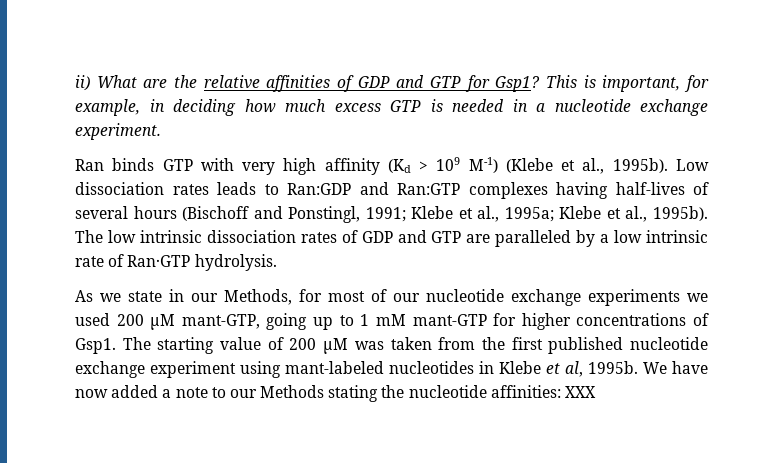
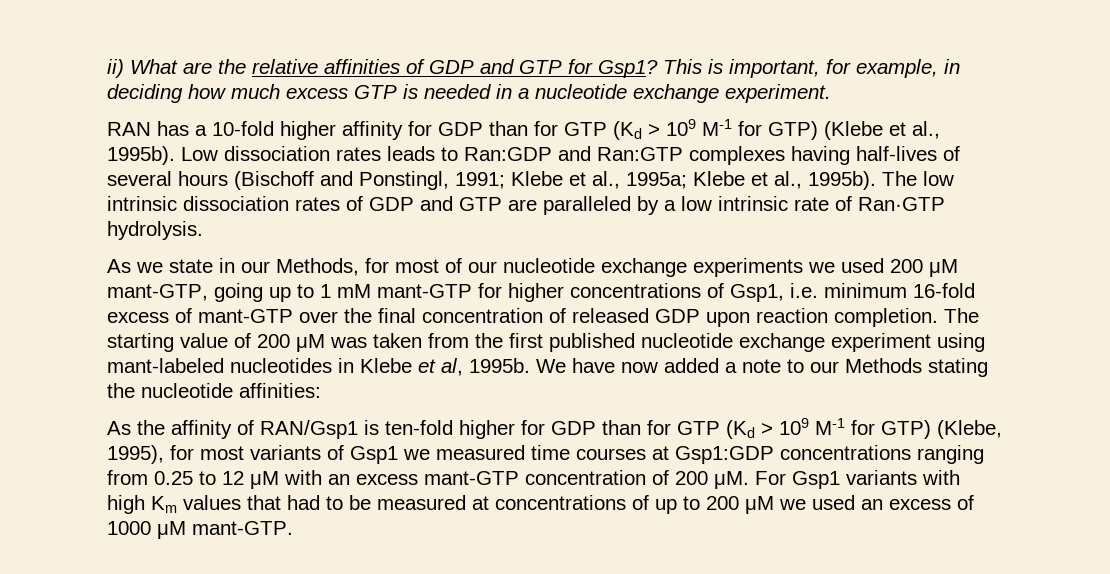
[75,157,498,175] Ran binds GTP with very high affinity (Kd > 109 M-1) -> [107,119,818,140] RAN has a 10-fold higher affinity for GDP than for GTP (Kd > 109 M-1 for GTP)
[75,338,116,354] Gsp1. -> [730,283,975,302] [107,308,938,327] Gsp1, i.e. minimum 16-fold excess of mant-GTP over the final concentration of released GDP upon reaction completion.
[565,386,597,398] XXX -> [107,418,1002,439] [107,445,984,464] [107,470,960,489] [107,495,974,514] [107,521,293,539] // As the affinity of RAN/Gsp1 is ten-fold higher for GDP than for GTP (Kd > 109 M-1 for GTP) (Klebe, 1995), for most variants of Gsp1 we measured time courses at Gsp1:GDP concentrations ranging from 0.25 to 12 μM with an excess mant-GTP concentration of 200 μM. For Gsp1 variants with high Km values that had to be measured at concentrations of up to 200 μM we used an excess of 1000 μM mant-GTP.

